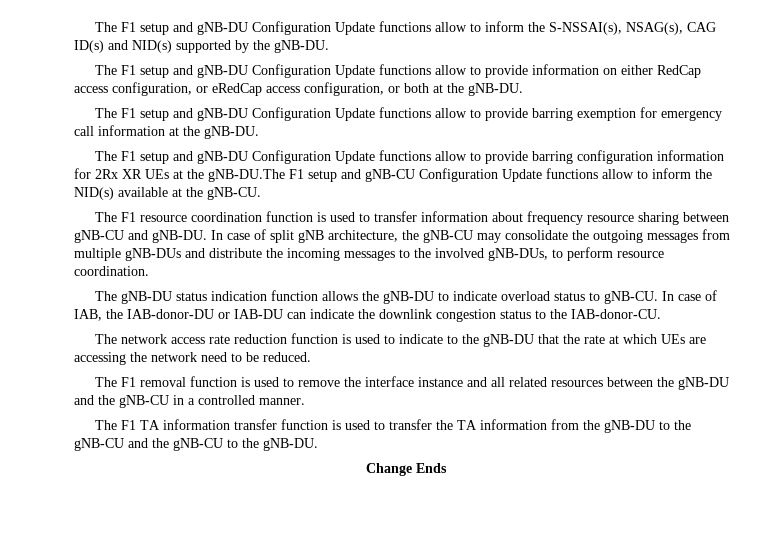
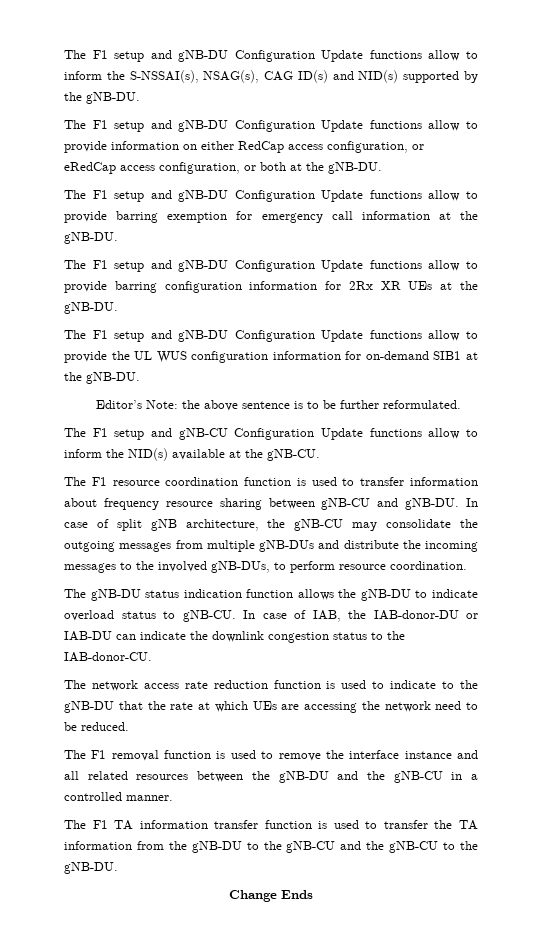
[208,169,285,182] gNB-DU.The -> [64,302,118,314] [64,330,478,342] [64,351,478,363] [64,372,140,384] [95,400,461,411] [64,428,86,437] gNB-DU. // The F1 setup and gNB-DU Configuration Update functions allow to provide the UL WUS configuration information for on-demand SIB1 at the gNB-DU. // Editor’s Note: the above sentence is to be further reformulated. // The

